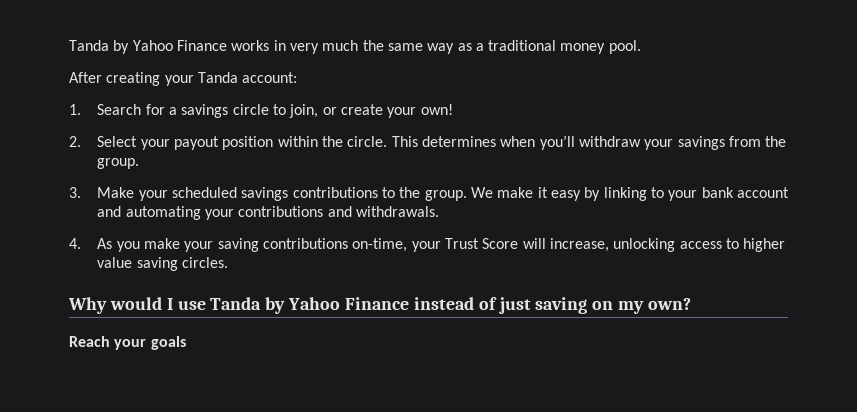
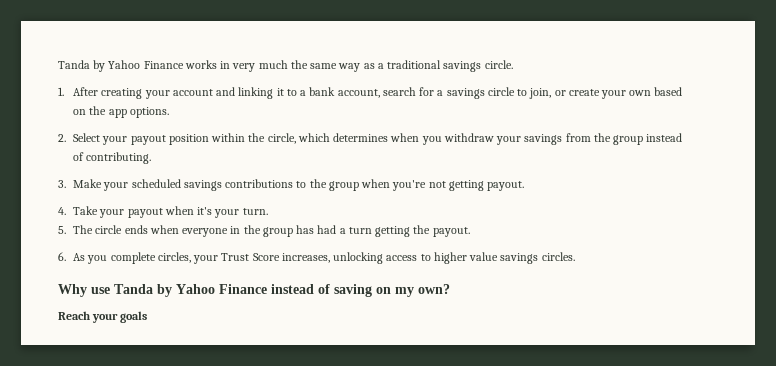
[560,40,641,54] [69,72,298,86] [69,104,142,115] money pool. // After creating your Tanda account: // 1. Search -> [443,60,513,72] [58,87,416,99] savings circle. // 1. After creating your account and linking it to a bank account, search
[420,104,453,115] own! -> [629,87,683,96] [73,106,169,118] own based on the app options.
[347,136,418,147] circle. This -> [267,133,330,144] circle, which
[539,135,575,150] you’ll -> [421,136,442,145] you
[97,158,140,169] group. -> [613,133,683,145] [73,152,152,164] group instead of contributing.
[424,187,789,201] [97,206,440,220] [69,238,408,252] group. We make it easy by linking to your bank account and automating your contributions and withdrawals. // 4. As you make your saving contributions on-time, -> [328,179,525,191] [58,206,268,218] [58,225,470,237] [58,252,191,264] group when you're not getting payout. // 4. Take your payout when it's your turn. // 5. The circle ends when everyone in the group has had a turn getting the payout. // 6. As you complete circles,
[522,238,609,252] will increase, -> [281,253,330,263] increases,
[136,257,178,271] saving -> [500,253,539,264] savings
[109,297,173,310] would I -> (87, 290) none
[498,297,531,314] just -> (330, 289) none

